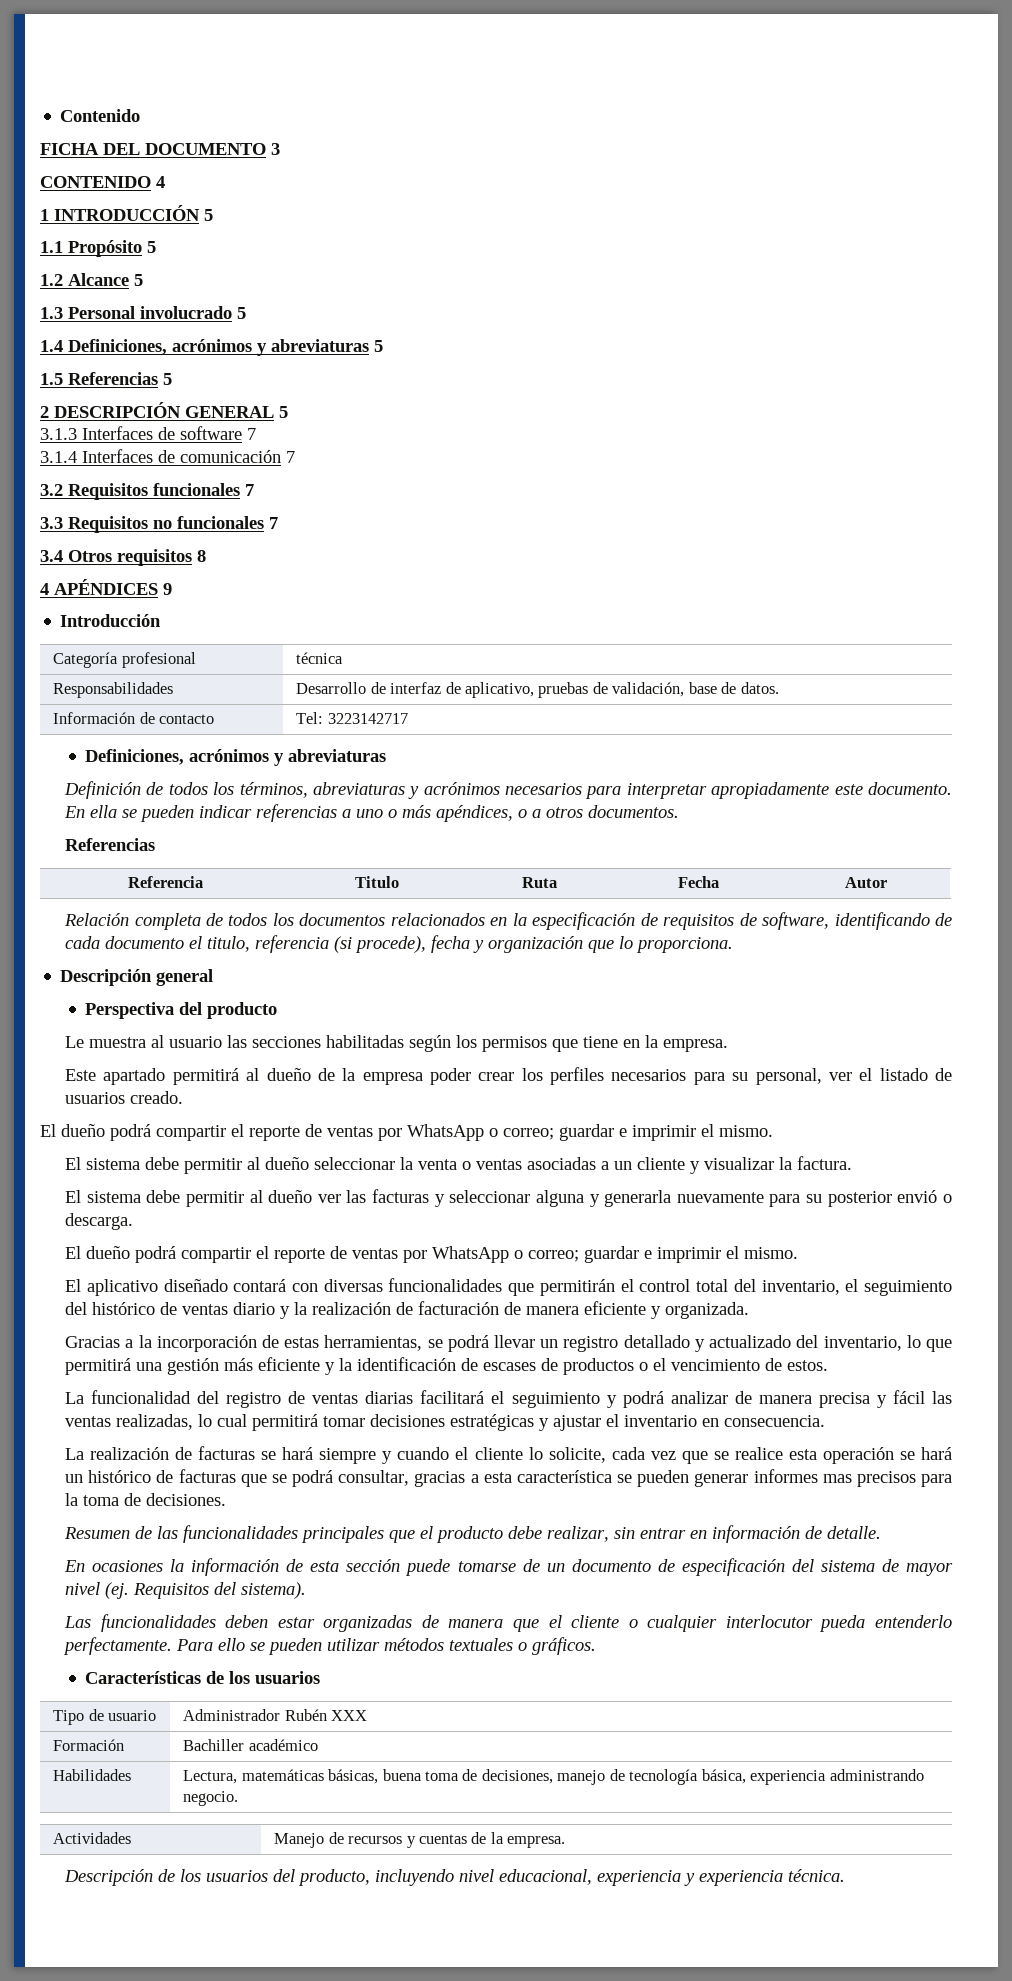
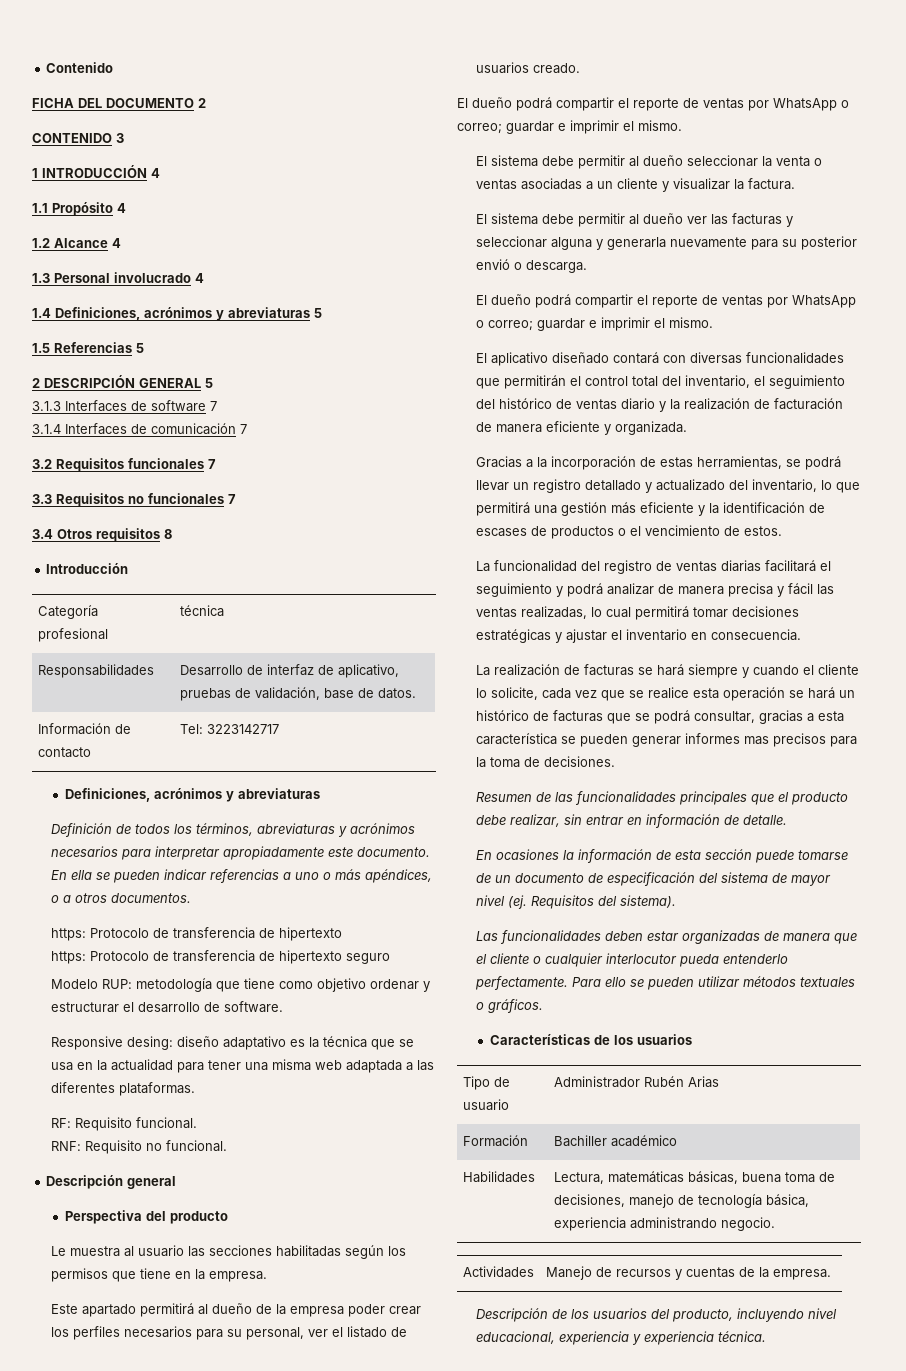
[271,143,280,155] 3 -> [198,98,206,108] 2
[156,176,165,188] 4 -> [116,133,124,143] 3
[204,209,213,221] 5 -> [151,168,160,178] 4
[147,241,156,253] 5 -> [117,203,126,213] 4
[134,274,143,286] 5 -> [112,238,121,248] 4
[237,307,246,319] 5 -> [195,273,204,283] 4
[40,579,172,595] // 4 APÉNDICES 9 -> (172, 534) none
[65,838,156,851] [127,876,203,888] [354,876,399,888] [522,877,557,888] [678,876,719,888] [845,877,887,888] [64,912,953,930] [65,935,734,953] Referencias // Referencia | Titulo | Ruta | Fecha | Autor // Relación completa de todos los documentos relacionados en la especificación de requisitos de software, identificando de cada documento el titulo, referencia (si procede), fecha y organización que lo proporciona. -> [50,927,342,941] [50,950,390,964] [50,978,430,992] [50,1001,283,1013] [50,1036,414,1050] [50,1059,434,1073] [50,1082,195,1096] [50,1117,197,1131] [50,1140,227,1154] https: Protocolo de transferencia de hipertexto // https: Protocolo de transferencia de hipertexto seguro // Modelo RUP: metodología que tiene como objetivo ordenar y estructurar el desarrollo de software. // Responsive desing: diseño adaptativo es la técnica que se usa en la actualidad para tener una misma web adaptada a las diferentes plataformas. // RF: Requisito funcional. // RNF: Requisito no funcional.
[331,1710,368,1721] XXX -> [687,1076,719,1088] Arias

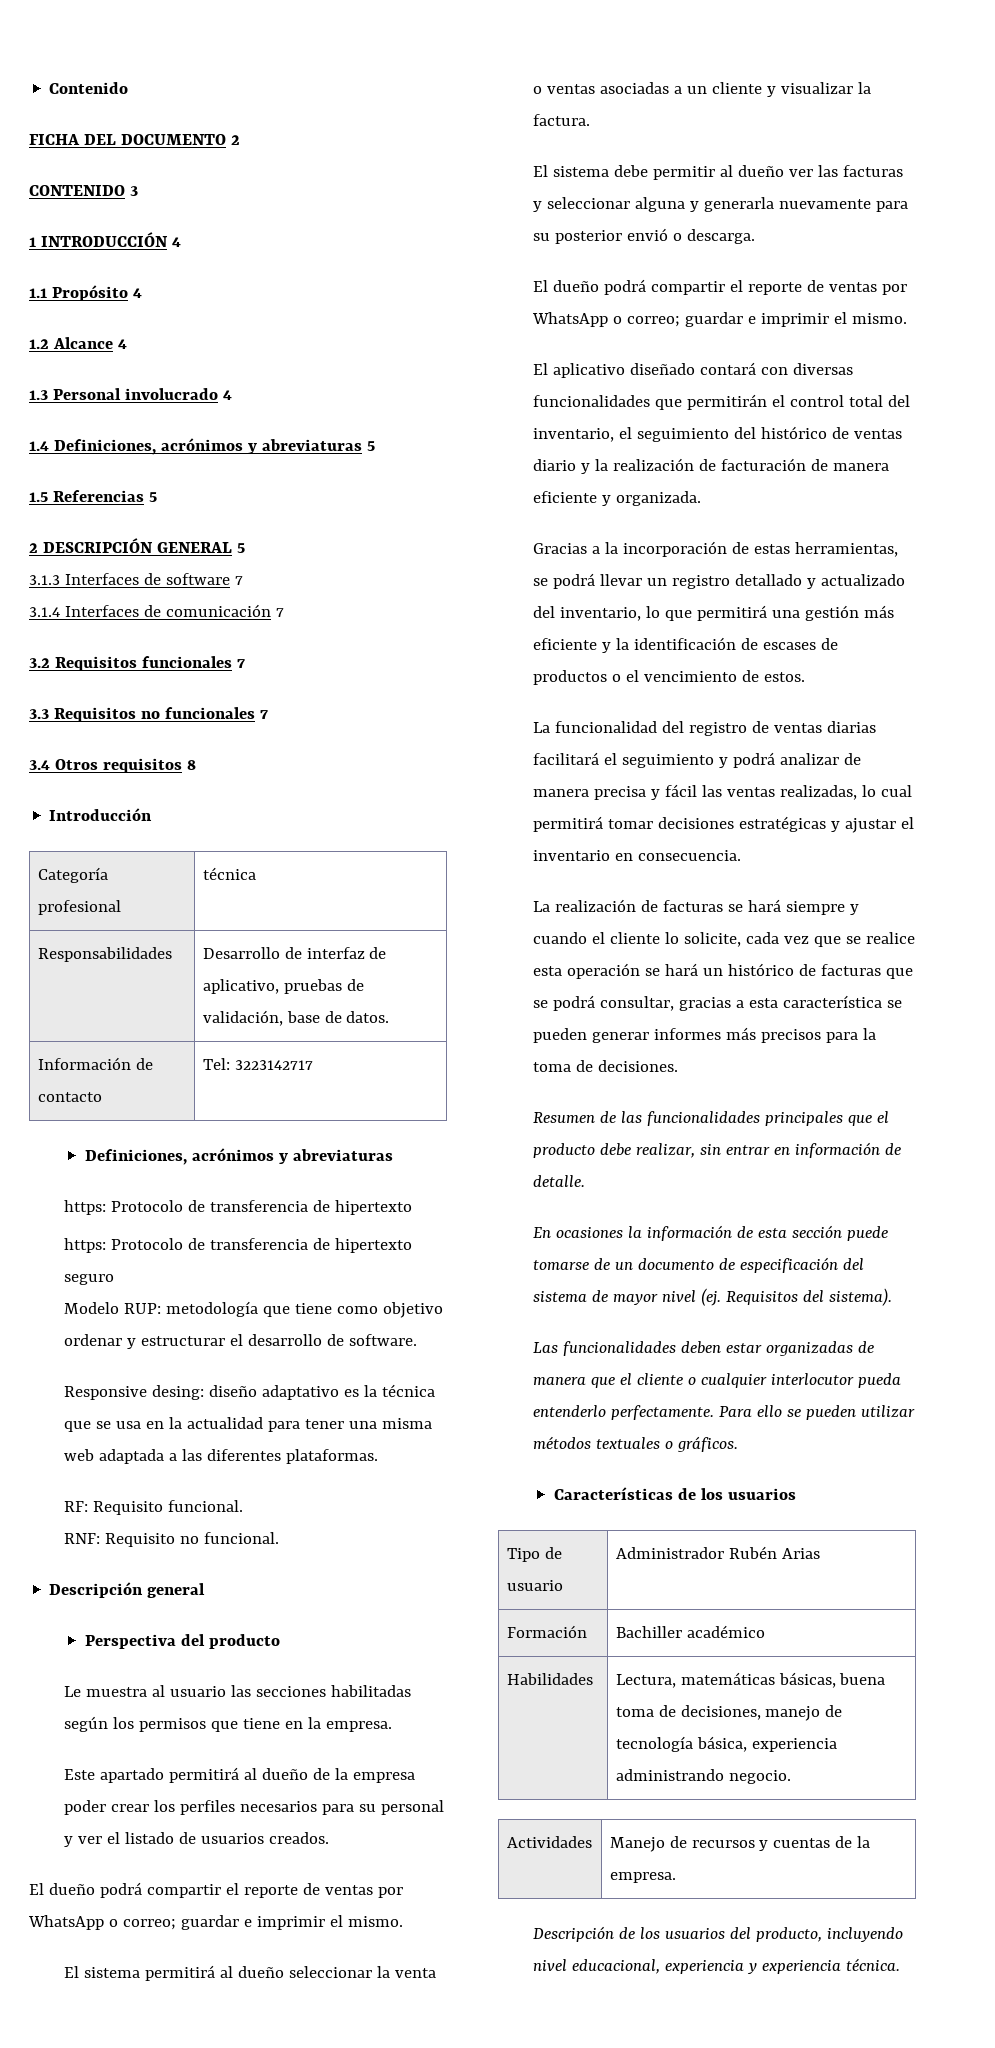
[50,823,415,837] [50,846,430,860] [50,869,432,883] [50,893,191,903] // Definición de todos los términos, abreviaturas y acrónimos necesarios para interpretar apropiadamente este documento. En ella se pueden indicar referencias a uno o más apéndices, o a otros documentos. -> (393, 1155) none
[245,1327,304,1340] personal, -> [381,1800,445,1815] [64,1836,74,1847] personal y
[532,63,580,74] creado. -> [269,1832,330,1844] creados.
[541,155,625,169] debe permitir -> [145,1965,216,1981] permitirá
[743,736,769,745] mas -> [726,1027,757,1040] más

